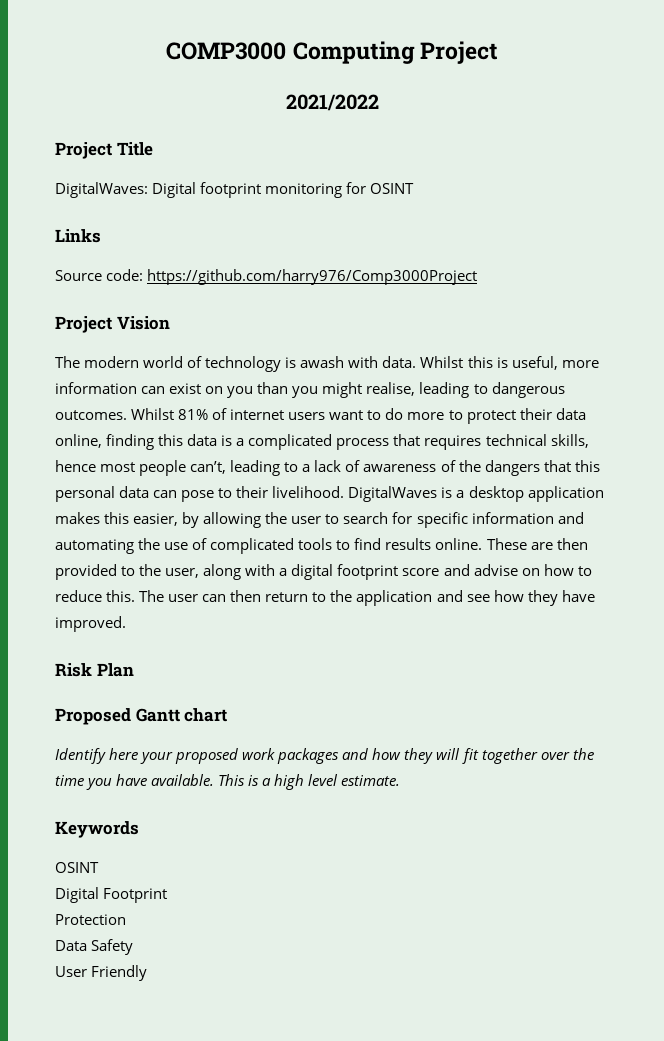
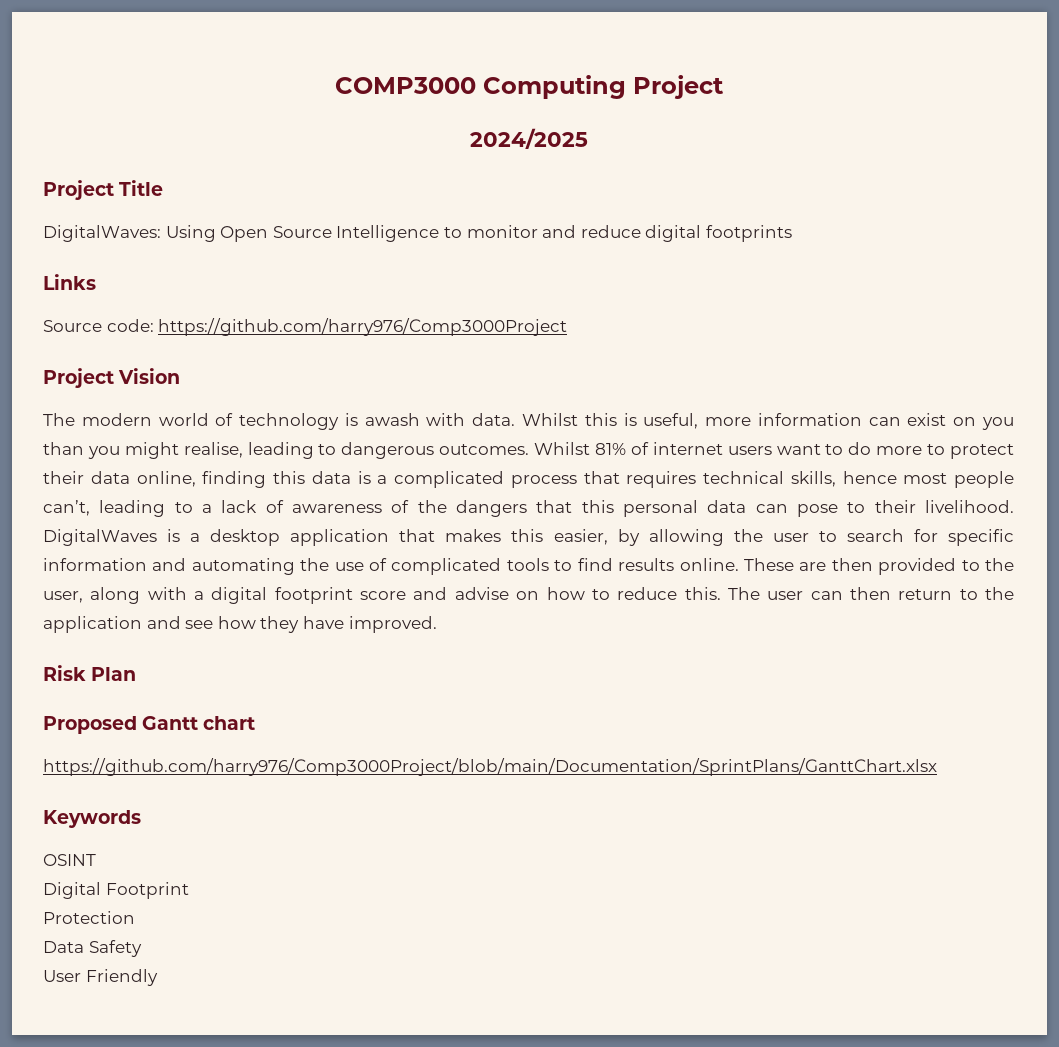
[285,94,379,111] 2021/2022 -> [469,128,588,149] 2024/2025
[152,182,415,198] Digital footprint monitoring for OSINT -> [165,225,792,242] Using Open Source Intelligence to monitor and reduce digital footprints
(604, 494) none -> [399,529,436,542] that
[55,748,594,764] [55,774,401,790] Identify here your proposed work packages and how they will fit together over the time you have available. This is a high level estimate. -> [43,758,937,776] https://github.com/harry976/Comp3000Project/blob/main/Documentation/SprintPlans/GanttChart.xlsx

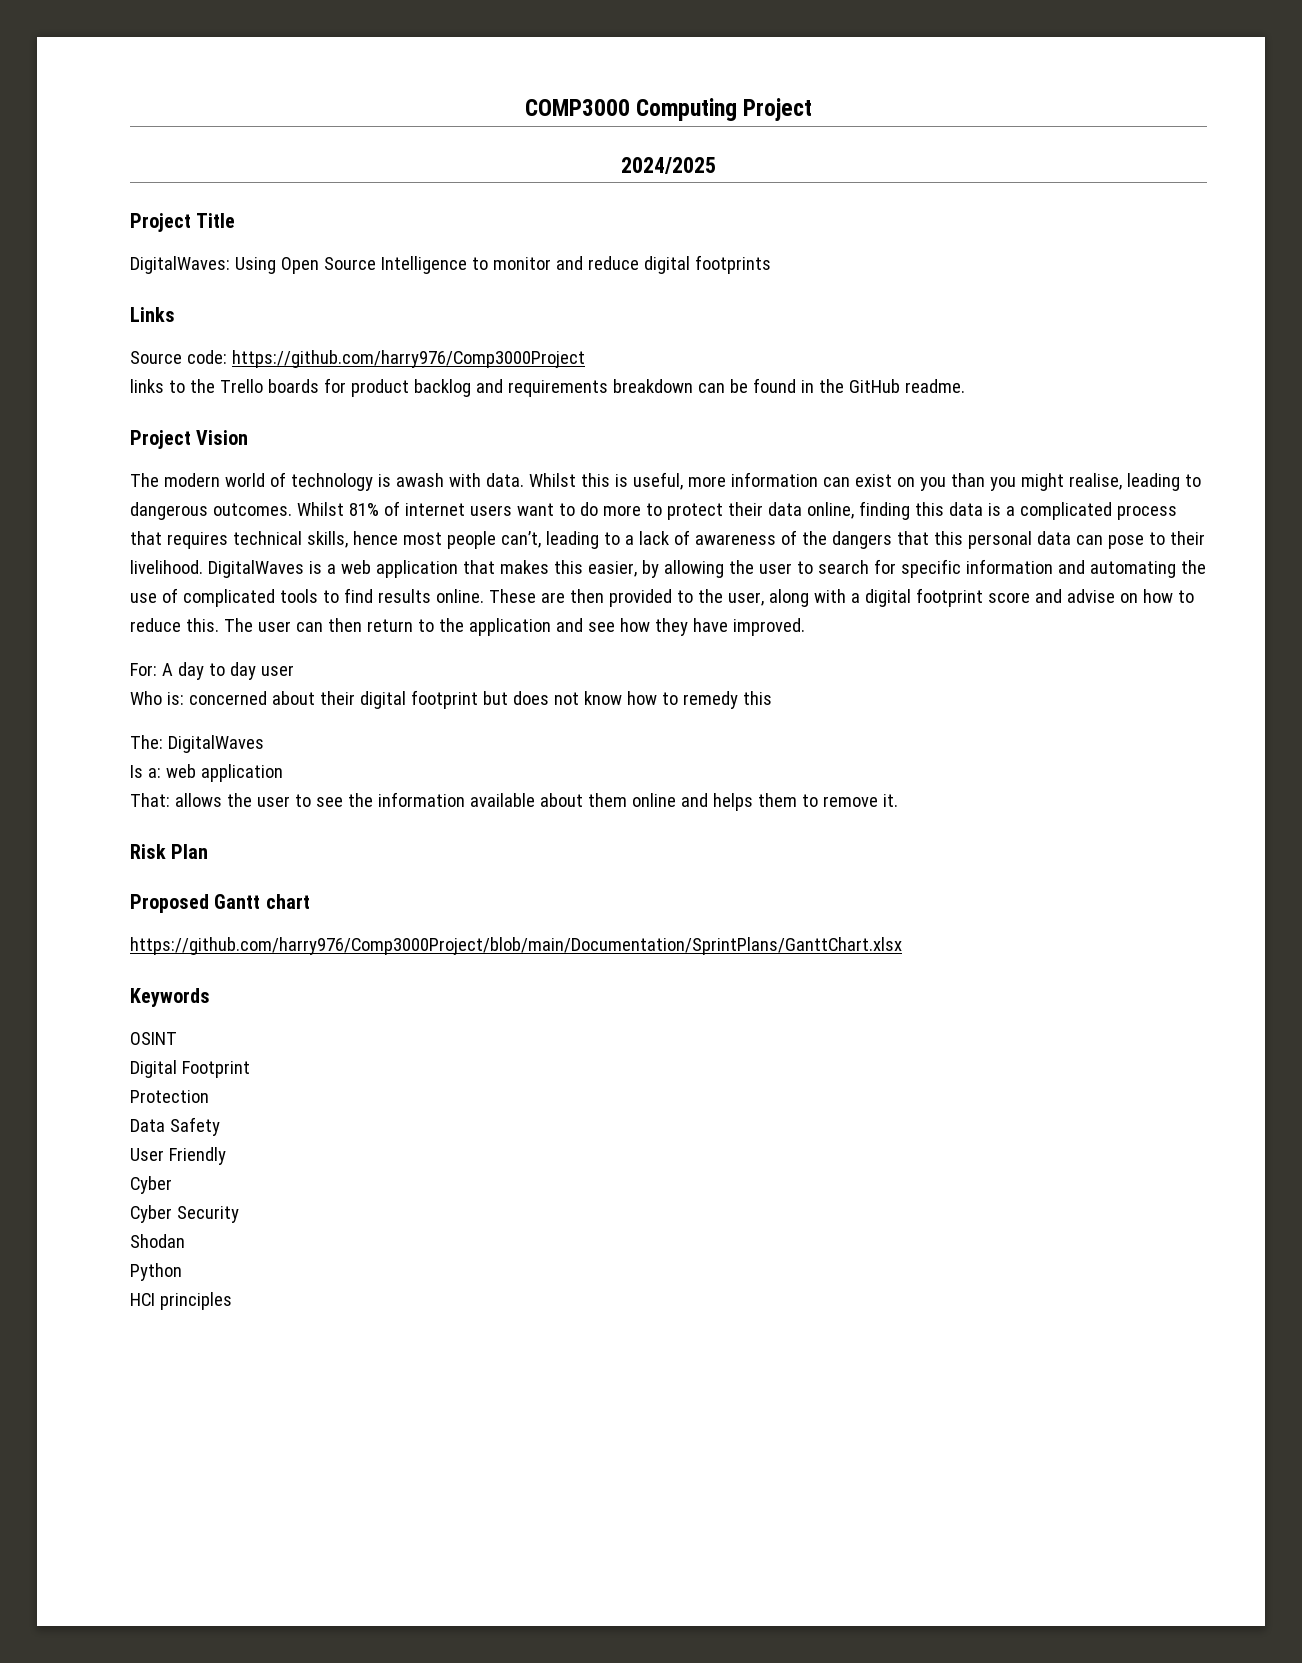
(568, 327) none -> [130,378,965,397] // links to the Trello boards for product backlog and requirements breakdown can be found in the GitHub readme.
[210,529,281,546] desktop -> [340,560,371,574] web
(437, 624) none -> [130,662,294,680] [130,690,772,709] [130,735,264,753] [130,764,283,782] [130,792,898,811] // For: A day to day user // Who is: concerned about their digital footprint but does not know how to remedy this // The: DigitalWaves // Is a: web application // That: allows the user to see the information available about them online and helps them to remove it.
(158, 977) none -> [130,1176,172,1194] [130,1205,239,1223] [130,1234,185,1248] [130,1263,182,1281] [130,1292,232,1310] // Cyber // Cyber Security // Shodan // Python // HCI principles

